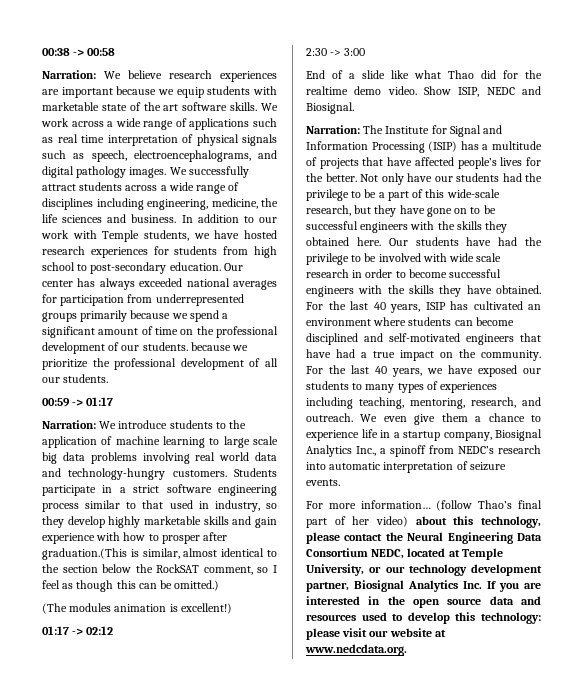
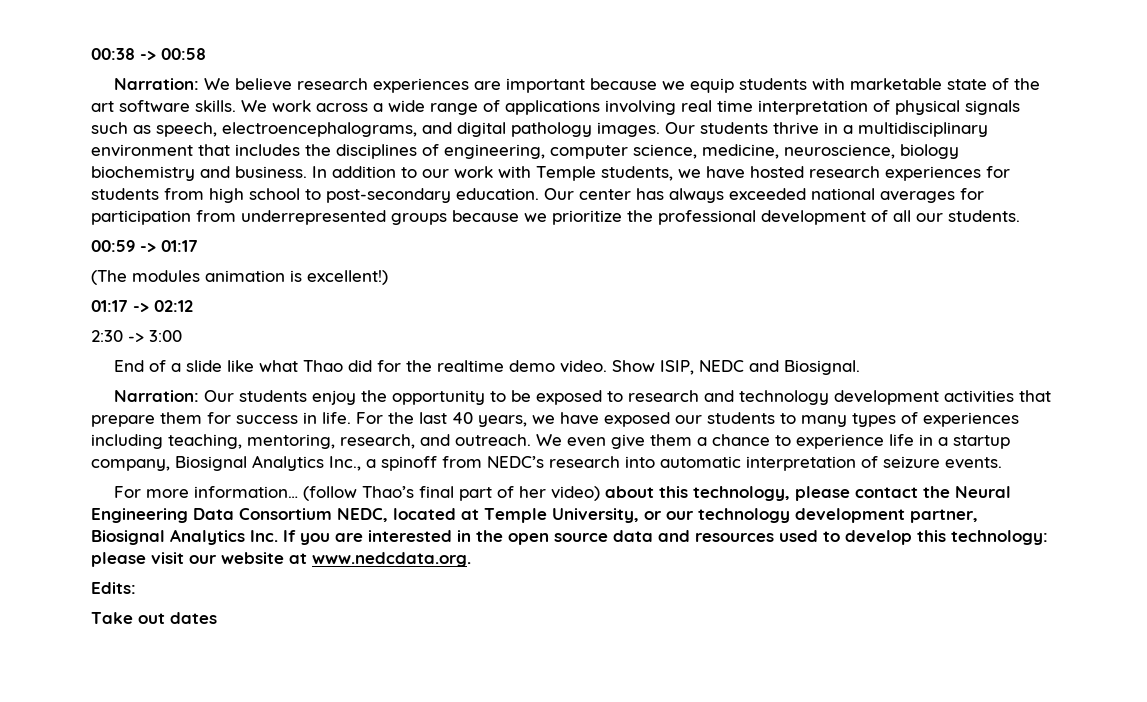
[253,118,277,127] [42,137,53,143] such as -> [605,100,676,115] involving
[169,166,249,178] [42,182,240,194] [42,198,278,210] [42,214,103,223] We successfully attract students across a wide range of disciplines including engineering, medicine, the life sciences -> [665,122,988,137] [91,144,959,159] [91,166,195,181] Our students thrive in a multidisciplinary environment that includes the disciplines of engineering, computer science, medicine, neuroscience, biology biochemistry
[80,310,229,322] [42,326,278,338] [42,342,188,354] primarily because we spend a significant amount of time on the professional development of our students. -> (447, 219) none
[42,420,247,429] [42,436,278,448] [42,452,277,464] [42,468,277,480] [42,484,277,496] [42,500,277,512] [42,516,277,528] [42,532,228,544] [42,548,277,560] [42,564,277,575] [42,580,220,592] // Narration: We introduce students to the application of machine learning to large scale big data problems involving real world data and technology-hungry customers. Students participate in a strict software engineering process similar to that used in industry, so they develop highly marketable skills and gain experience with how to prosper after graduation.(This is similar, almost identical to the section below the RockSAT comment, so I feel as though this can be omitted.) -> (198, 246) none
[363,125,503,137] [306,141,542,153] [306,157,541,169] [306,173,542,185] [306,189,500,201] [306,205,496,217] [306,221,508,233] [306,237,542,246] [306,253,502,265] [306,269,502,278] [306,285,541,297] [306,301,541,313] [306,317,514,326] [306,333,541,345] [306,349,541,361] The Institute for Signal and Information Processing (ISIP) has a multitude of projects that have affected people’s lives for the better. Not only have our students had the privilege to be a part of this wide-scale research, but they have gone on to be successful engineers with the skills they obtained here. Our students have had the privilege to be involved with wide scale research in order to become successful engineers with the skills they have obtained. For the last 40 years, ISIP has cultivated an environment where students can become disciplined and self-motivated engineers that have had a true impact on the community. -> [203,390,1051,405] [91,412,351,427] Our students enjoy the opportunity to be exposed to research and technology development activities that prepare them for success in life.
(407, 650) none -> [91,582,136,594] [91,612,217,624] // Edits: // Take out dates

